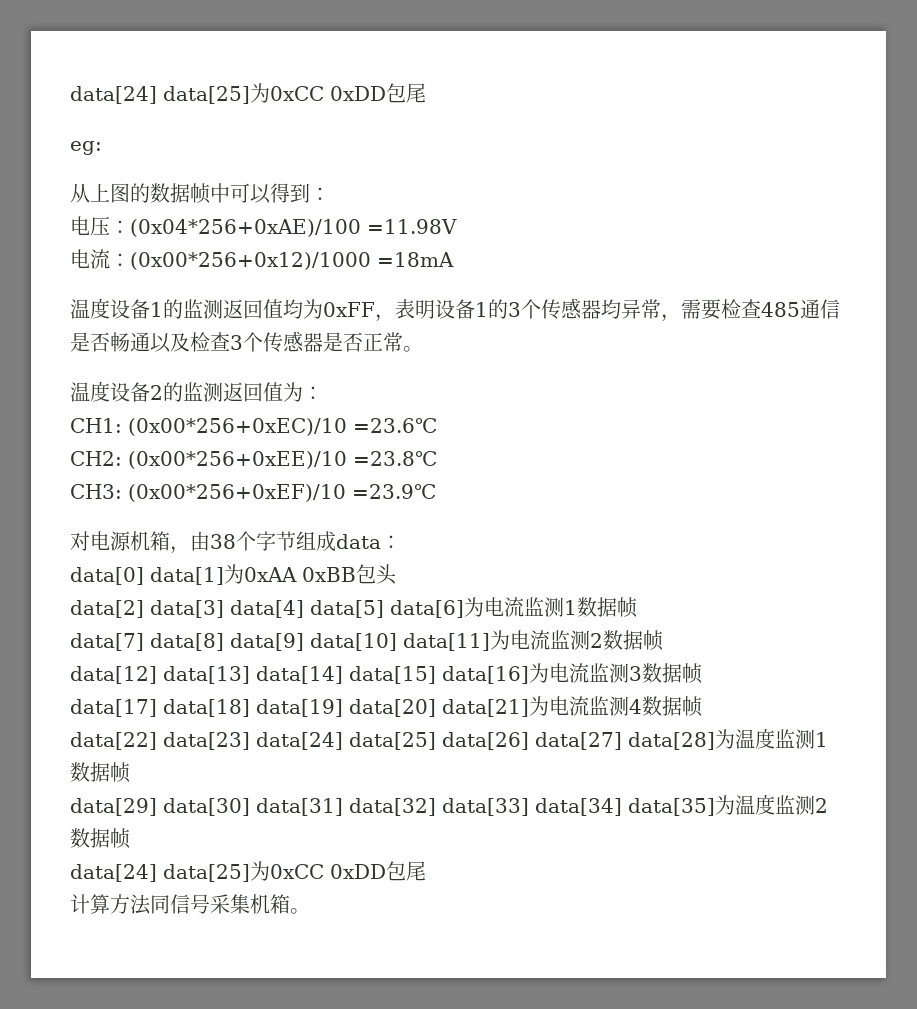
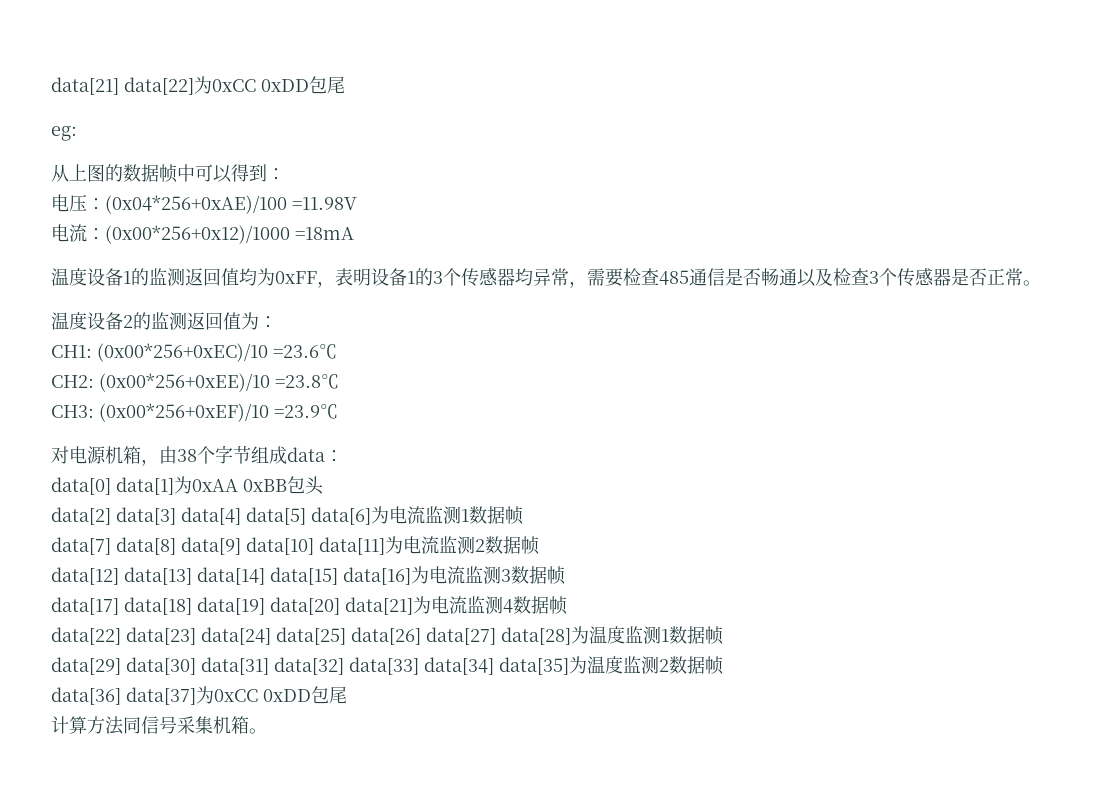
[70,86,250,104] data[24] data[25] -> [51,77,194,95] data[21] data[22]
[70,864,250,882] data[24] data[25] -> [51,687,196,705] data[36] data[37]

